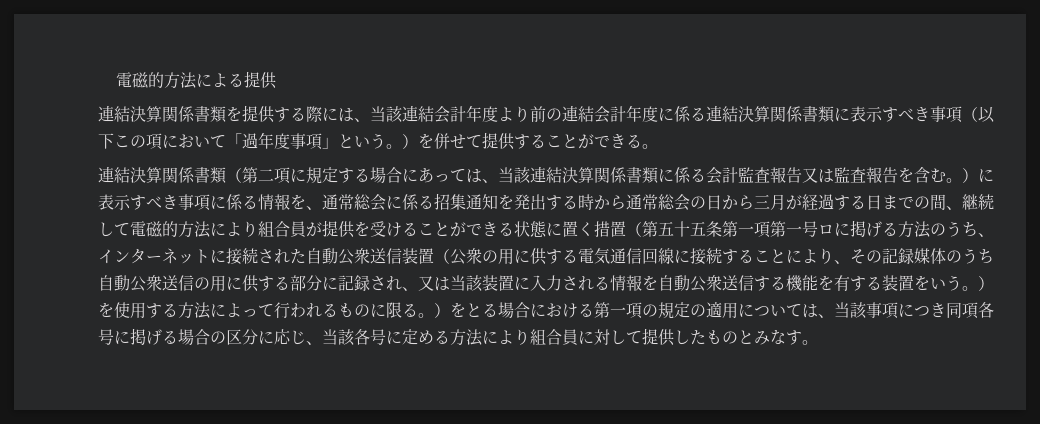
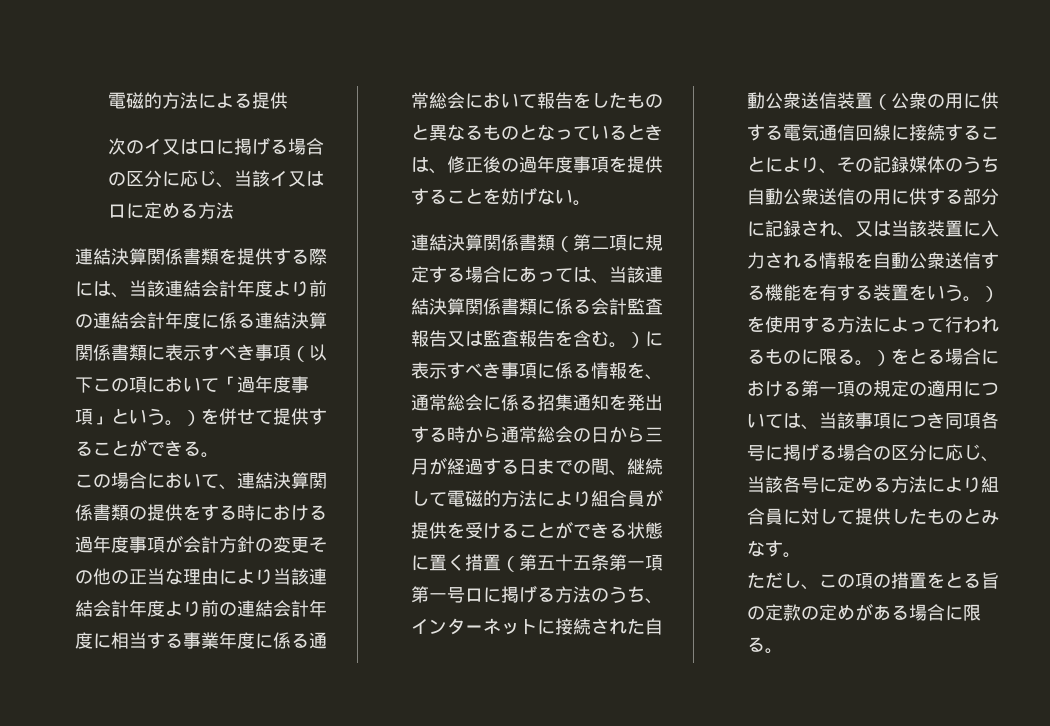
(278, 80) none -> [108,137,325,155] [108,170,325,188] [108,202,235,219] // 次のイ又はロに掲げる場合の区分に応じ、当該イ又はロに定める方法
(658, 146) none -> [75,472,328,490] [75,504,328,521] [75,535,328,553] [75,568,328,585] [75,600,328,617] [75,632,328,649] [411,92,664,109] [411,124,664,141] [411,156,664,174] [411,187,592,206] // この場合において、連結決算関係書類の提供をする時における過年度事項が会計方針の変更その他の正当な理由により当該連結会計年度より前の連結会計年度に相当する事業年度に係る通常総会において報告をしたものと異なるものとなっているときは、修正後の過年度事項を提供することを妨げない。
(818, 342) none -> [747,572,1000,590] [747,603,982,621] [747,637,784,654] // ただし、この項の措置をとる旨の定款の定めがある場合に限る。

